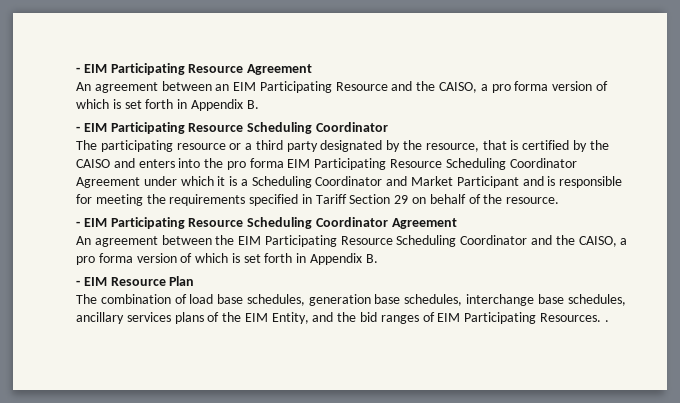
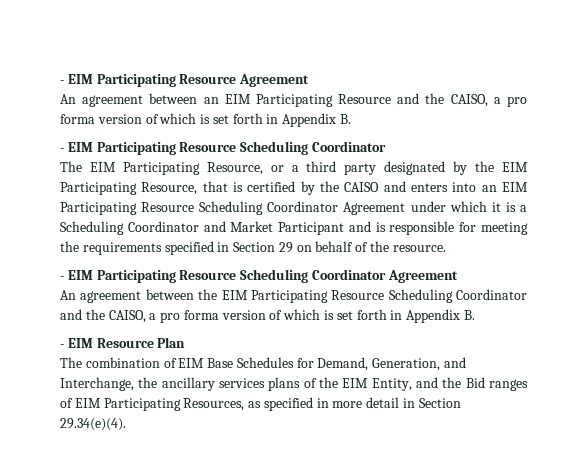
[100,140,226,152] participating resource -> [89,162,263,175] EIM Participating Resource,
[425,143,479,152] resource, -> [501,162,528,172] [60,182,198,195] EIM Participating Resource,
[204,158,284,170] the pro forma -> [481,185,497,192] an
[315,194,347,204] Tariff -> (230, 247) none
[189,294,626,306] load base schedules, generation base schedules, interchange base schedules, -> [178,357,467,371] [60,377,158,391] EIM Base Schedules for Demand, Generation, and Interchange, the
[360,312,378,322] bid -> [465,377,485,388] Bid
[539,313,609,322] Resources. . -> [183,397,461,411] [60,418,126,431] Resources, as specified in more detail in Section 29.34(e)(4).

